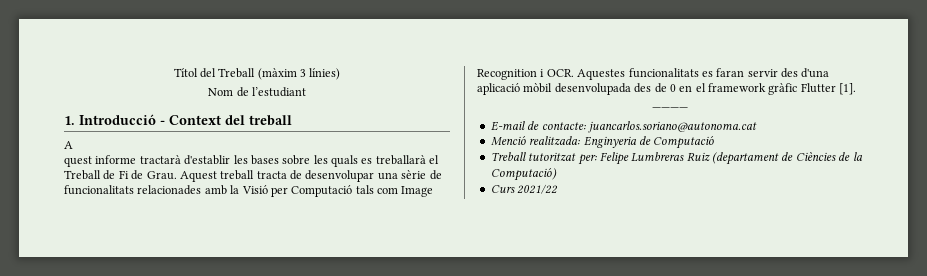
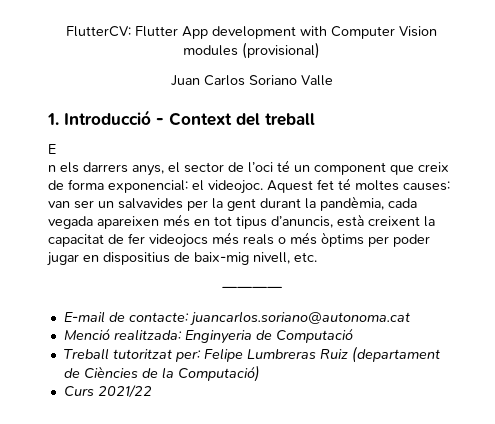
[173,68,341,80] [208,87,306,97] Títol del Treball (màxim 3 línies) // Nom de l’estudiant -> [66,26,437,39] [183,42,320,59] [170,75,333,86] FlutterCV: Flutter App development with Computer Vision modules (provisional) // Juan Carlos Soriano Valle
[64,141,73,149] [64,155,440,167] [64,170,442,182] [64,185,434,197] [477,68,830,80] [477,83,857,95] A // quest informe tractarà d'establir les bases sobre les quals es treballarà el Treball de Fi de Grau. Aquest treball tracta de desenvolupar una sèrie de funcionalitats relacionades amb la Visió per Computació tals com Image Recognition i OCR. Aquestes funcionalitats es faran servir des d'una aplicació mòbil desenvolupada des de 0 en el framework gràfic Flutter [1]. -> [48,144,56,154] [48,160,449,176] [48,178,450,194] [48,196,417,211] [48,214,435,229] [48,232,430,248] [47,252,317,266] E // n els darrers anys, el sector de l’oci té un component que creix de forma exponencial: el videojoc. Aquest fet té moltes causes: van ser un salvavides per la gent durant la pandèmia, cada vegada apareixen més en tot tipus d’anuncis, està creixent la capacitat de fer videojocs més reals o més òptims per poder jugar en dispositius de baix-mig nivell, etc.

